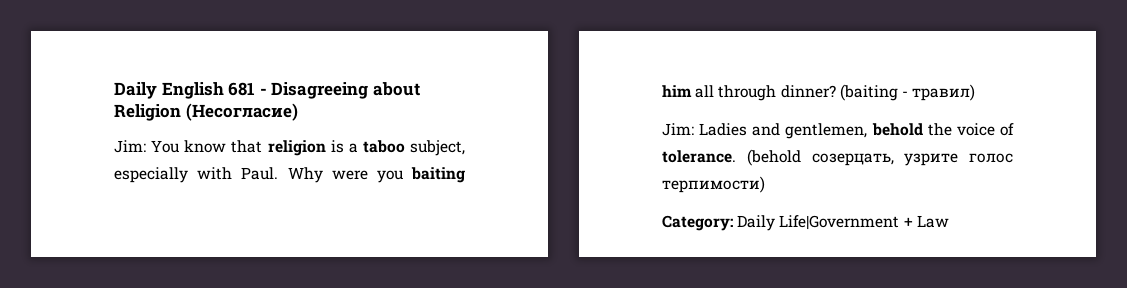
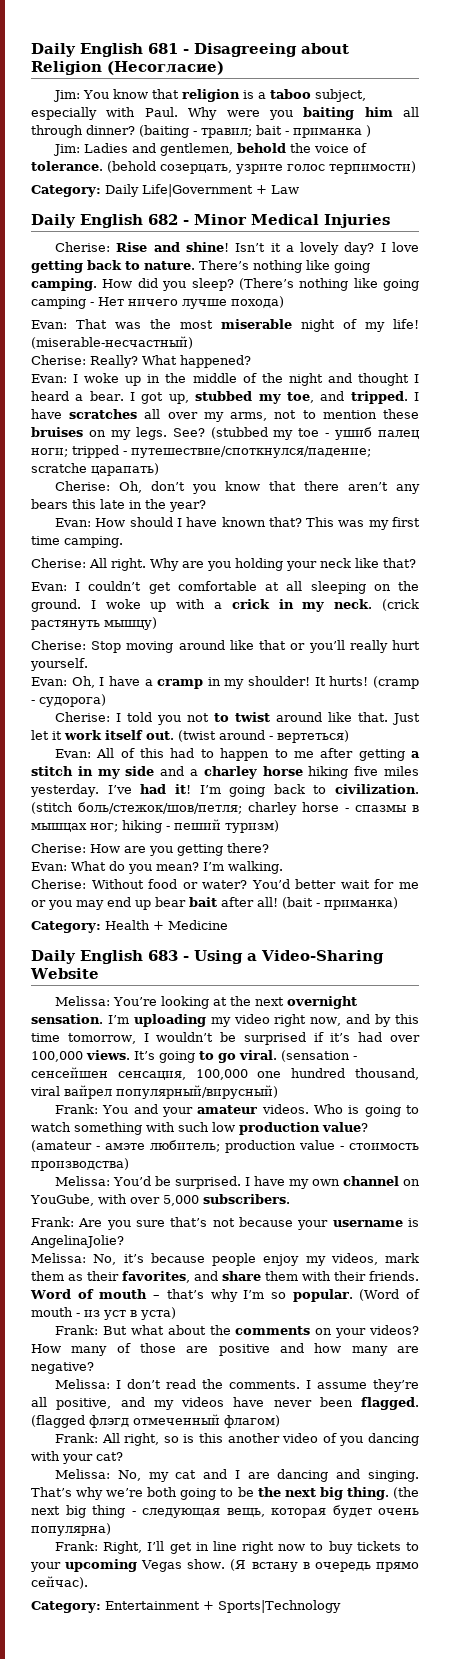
[912,84,976,101] травил) -> [201,125,371,138] травил; bait - приманка )
(949, 221) none -> [31,214,390,228] [55,242,420,255] [31,260,370,273] [31,278,419,291] [31,296,284,309] [31,319,419,332] [31,336,193,349] [31,355,251,368] [31,373,419,386] [31,391,419,404] [31,409,420,422] [31,427,419,440] [31,445,371,458] [31,463,159,476] [55,481,420,494] [31,499,206,512] [55,517,421,530] [31,536,123,548] [31,558,416,571] [31,581,420,594] [31,599,420,612] [31,617,157,630] [31,640,421,653] [30,658,88,671] [31,676,419,689] [31,694,106,707] [55,712,421,725] [31,730,349,743] [55,748,420,761] [31,766,420,779] [30,784,419,797] [31,802,419,815] [31,819,279,833] [31,843,269,856] [31,861,283,874] [31,879,419,889] [31,897,398,910] [31,920,228,933] [31,950,384,964] [30,968,99,979] [55,996,357,1009] [31,1014,419,1027] [31,1032,421,1045] [31,1050,357,1063] [31,1067,420,1080] [30,1085,278,1099] [55,1104,419,1117] [31,1122,368,1135] [31,1140,419,1153] [31,1158,129,1171] [55,1176,421,1189] [30,1194,290,1206] [31,1217,419,1230] [30,1235,124,1248] [31,1253,419,1266] [31,1271,419,1283] [30,1289,421,1302] [31,1307,176,1320] [55,1325,419,1338] [31,1343,419,1356] [31,1362,94,1374] [55,1379,419,1392] [31,1397,419,1410] [31,1414,280,1428] [55,1433,419,1446] [31,1451,123,1464] [55,1469,419,1482] [31,1487,419,1500] [31,1505,419,1518] [31,1523,111,1536] [55,1541,419,1554] [30,1559,419,1572] [31,1576,88,1589] [31,1600,341,1613] // Daily English 682 - Minor Medical Injuries // Cherise: Rise and shine! Isn’t it a lovely day? I love getting back to nature. There’s nothing like going camping. How did you sleep? (There’s nothing like going camping - Нет ничего лучше похода) // Evan: That was the most miserable night of my life! (miserable-несчастный) // Cherise: Really? What happened? // Evan: I woke up in the middle of the night and thought I heard a bear. I got up, stubbed my toe, and tripped. I have scratches all over my arms, not to mention these bruises on my legs. See? (stubbed my toe - ушиб палец ноги; tripped - путешествие/споткнулся/падение; scratche царапать) // Cherise: Oh, don’t you know that there aren’t any bears this late in the year? // Evan: How should I have known that? This was my first time camping. // Cherise: All right. Why are you holding your neck like that? // Evan: I couldn’t get comfortable at all sleeping on the ground. I woke up with a crick in my neck. (crick растянуть мышцу) // Cherise: Stop moving around like that or you’ll really hurt yourself. // Evan: Oh, I have a cramp in my shoulder! It hurts! (cramp - судорога) // Cherise: I told you not to twist around like that. Just let it work itself out. (twist around - вертеться) // Evan: All of this had to happen to me after getting a stitch in my side and a charley horse hiking five miles yesterday. I’ve had it! I’m going back to civilization. (stitch боль/стежок/шов/петля; charley horse - спазмы в мышцах ног; hiking - пеший туризм) // Cherise: How are you getting there? // Evan: What do you mean? I’m walking. // Cherise: Without food or water? You’d better wait for me or you may end up bear bait after all! (bait - приманка) // Category: Health + Medicine // Daily English 683 - Using a Video-Sharing Website // Melissa: You’re looking at the next overnight sensation. I’m uploading my video right now, and by this time tomorrow, I wouldn’t be surprised if it’s had over 100,000 views. It’s going to go viral. (sensation - сенсейшен сенсация, 100,000 one hundred thousand, viral вайрел популярный/вирусный) // Frank: You and your amateur videos. Who is going to watch something with such low production value? (amateur - амэте любитель; production value - стоимость производства) // Melissa: You’d be surprised. I have my own channel on YouGube, with over 5,000 subscribers. // Frank: Are you sure that’s not because your username is AngelinaJolie? // Melissa: No, it’s because people enjoy my videos, mark them as their favorites, and share them with their friends. Word of mouth – that’s why I’m so popular. (Word of mouth - из уст в уста) // Frank: But what about the comments on your videos? How many of those are positive and how many are negative? // Melissa: I don’t read the comments. I assume they’re all positive, and my videos have never been flagged. (flagged флэгд отмеченный флагом) // Frank: All right, so is this another video of you dancing with your cat? // Melissa: No, my cat and I are dancing and singing. That’s why we’re both going to be the next big thing. (the next big thing - следующая вещь, которая будет очень популярна) // Frank: Right, I’ll get in line right now to buy tickets to your upcoming Vegas show. (Я встану в очередь прямо сейчас). // Category: Entertainment + Sports|Technology

